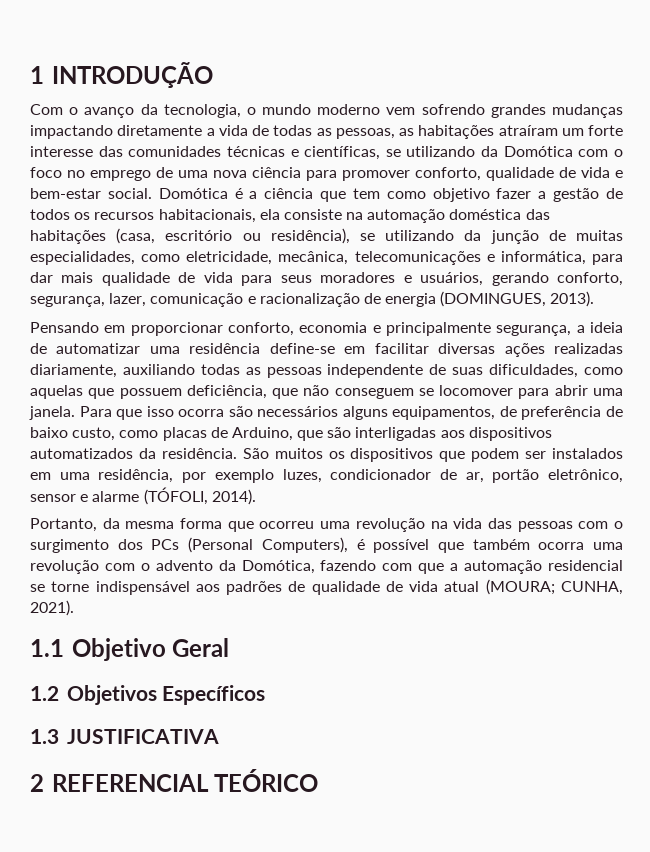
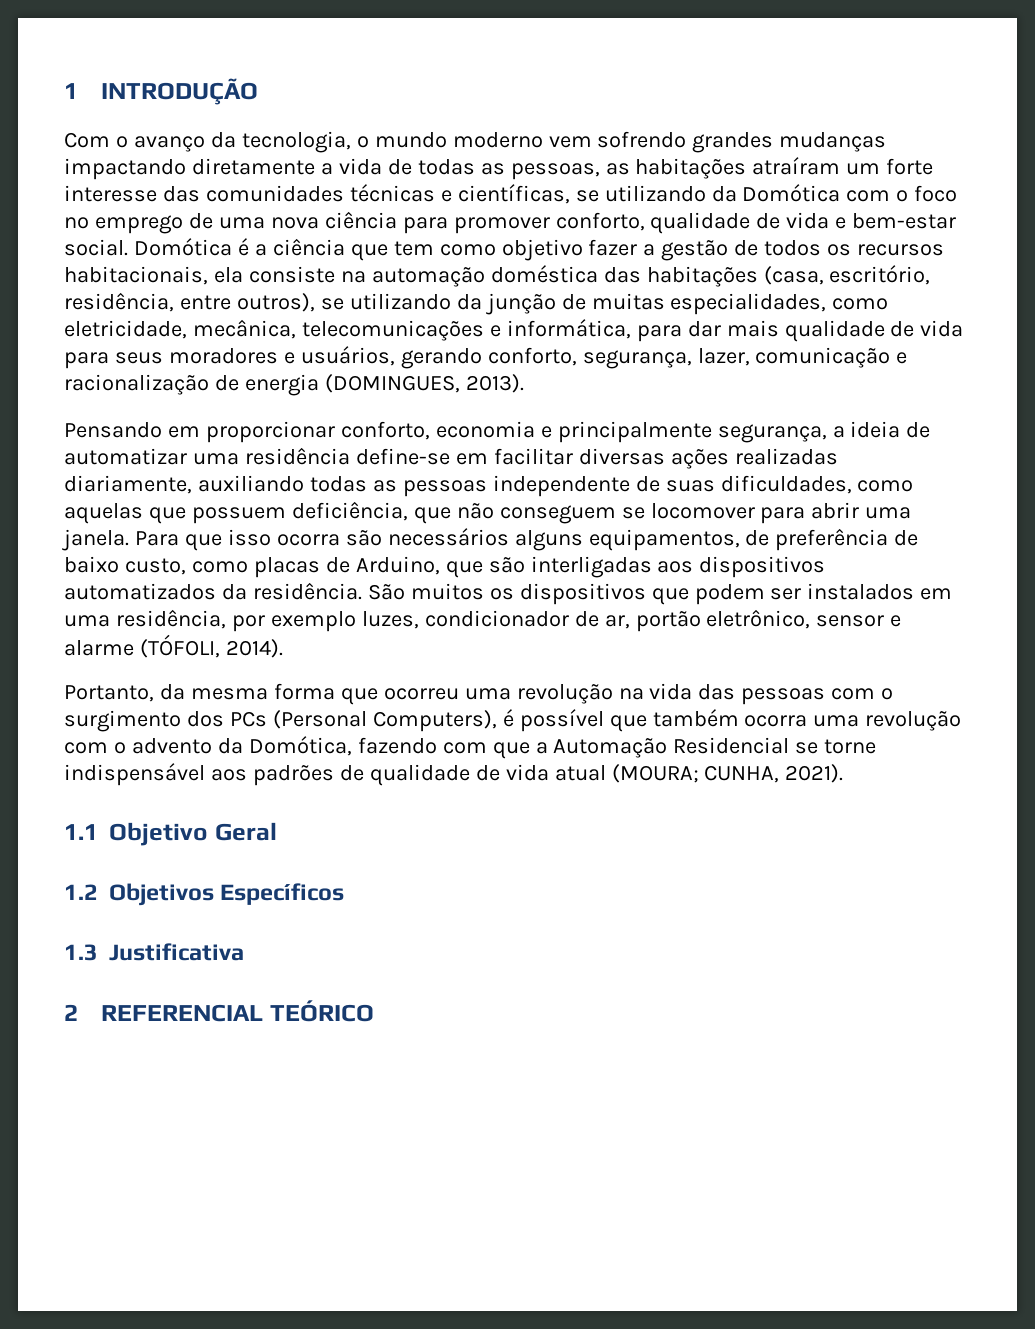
[165,228,350,244] escritório ou residência), -> [829,265,931,285] [64,292,315,312] escritório, residência, entre outros),
[464,560,624,574] automação residencial -> [553,737,790,758] Automação Residencial
[66,729,219,744] JUSTIFICATIVA -> [109,943,244,961] Justificativa

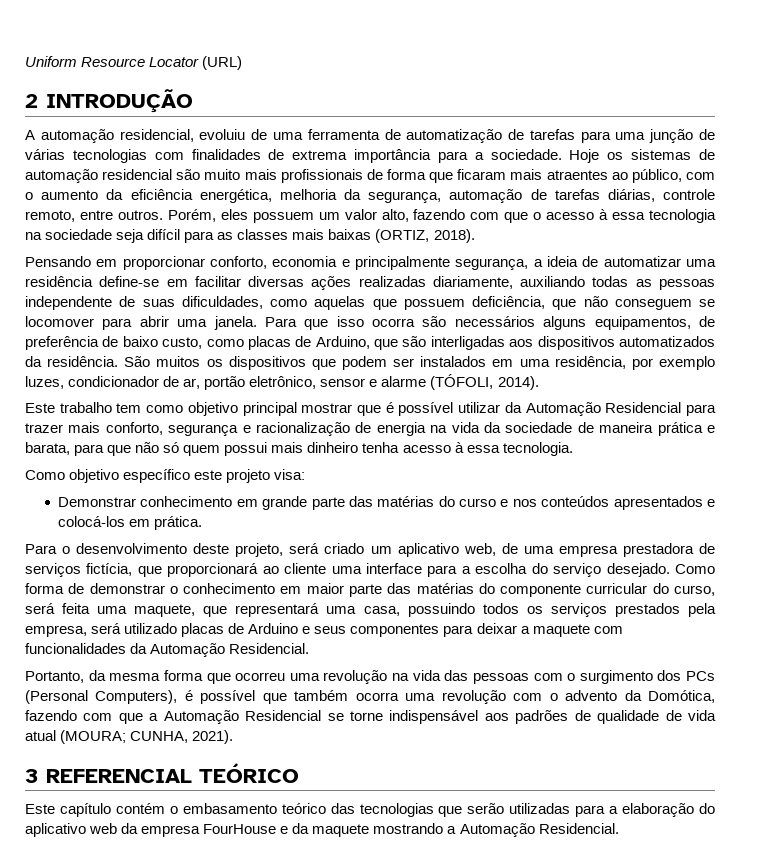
[64,78,259,105] [64,131,887,153] [64,157,934,180] [64,184,958,204] [64,211,957,234] [64,238,945,261] [64,265,931,287] [64,292,889,315] [64,319,964,342] [64,346,908,369] [64,374,524,396] 1 INTRODUÇÃO // Com o avanço da tecnologia, o mundo moderno vem sofrendo grandes mudanças impactando diretamente a vida de todas as pessoas, as habitações atraíram um forte interesse das comunidades técnicas e científicas, se utilizando da Domótica com o foco no emprego de uma nova ciência para promover conforto, qualidade de vida e bem-estar social. Domótica é a ciência que tem como objetivo fazer a gestão de todos os recursos habitacionais, ela consiste na automação doméstica das habitações (casa, escritório, residência, entre outros), se utilizando da junção de muitas especialidades, como eletricidade, mecânica, telecomunicações e informática, para dar mais qualidade de vida para seus moradores e usuários, gerando conforto, segurança, lazer, comunicação e racionalização de energia (DOMINGUES, 2013). -> [25,56,243,70] [25,89,193,113] [25,129,716,143] [25,149,715,163] [25,169,715,183] [25,189,715,203] [25,209,716,223] [25,229,475,243] Uniform Resource Locator (URL) // 2 INTRODUÇÃO // A automação residencial, evoluiu de uma ferramenta de automatização de tarefas para uma junção de várias tecnologias com finalidades de extrema importância para a sociedade. Hoje os sistemas de automação residencial são muito mais profissionais de forma que ficaram mais atraentes ao público, com o aumento da eficiência energética, melhoria da segurança, automação de tarefas diárias, controle remoto, entre outros. Porém, eles possuem um valor alto, fazendo com que o acesso à essa tecnologia na sociedade seja difícil para as classes mais baixas (ORTIZ, 2018).
(283, 648) none -> [25,402,716,416] [25,422,715,436] [25,442,573,456] [25,469,306,483] [58,496,716,510] [58,516,203,530] [25,543,715,557] [25,563,716,577] [25,583,716,597] [25,603,717,617] [25,623,623,637] [25,643,310,657] // Este trabalho tem como objetivo principal mostrar que é possível utilizar da Automação Residencial para trazer mais conforto, segurança e racionalização de energia na vida da sociedade de maneira prática e barata, para que não só quem possui mais dinheiro tenha acesso à essa tecnologia. // Como objetivo específico este projeto visa: // Demonstrar conhecimento em grande parte das matérias do curso e nos conteúdos apresentados e colocá-los em prática. // Para o desenvolvimento deste projeto, será criado um aplicativo web, de uma empresa prestadora de serviços fictícia, que proporcionará ao cliente uma interface para a escolha do serviço desejado. Como forma de demonstrar o conhecimento em maior parte das matérias do componente curricular do curso, será feita uma maquete, que representará uma casa, possuindo todos os serviços prestados pela empresa, será utilizado placas de Arduino e seus componentes para deixar a maquete com funcionalidades da Automação Residencial.
[64,822,277,846] [64,883,345,906] [64,943,244,961] [64,1000,374,1022] 1.1 Objetivo Geral // 1.2 Objetivos Específicos // 1.3 Justificativa // 2 REFERENCIAL TEÓRICO -> [25,763,299,783] [25,803,716,817] [25,823,619,837] 3 REFERENCIAL TEÓRICO // Este capítulo contém o embasamento teórico das tecnologias que serão utilizadas para a elaboração do aplicativo web da empresa FourHouse e da maquete mostrando a Automação Residencial.

